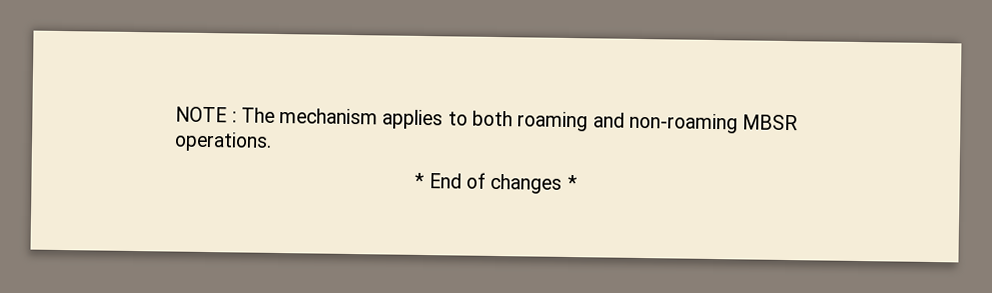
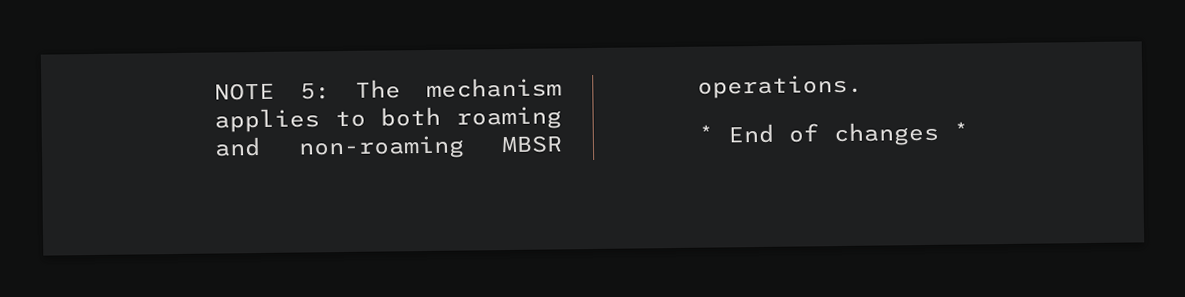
[231,111,237,123] : -> [299,82,331,100] 5:

